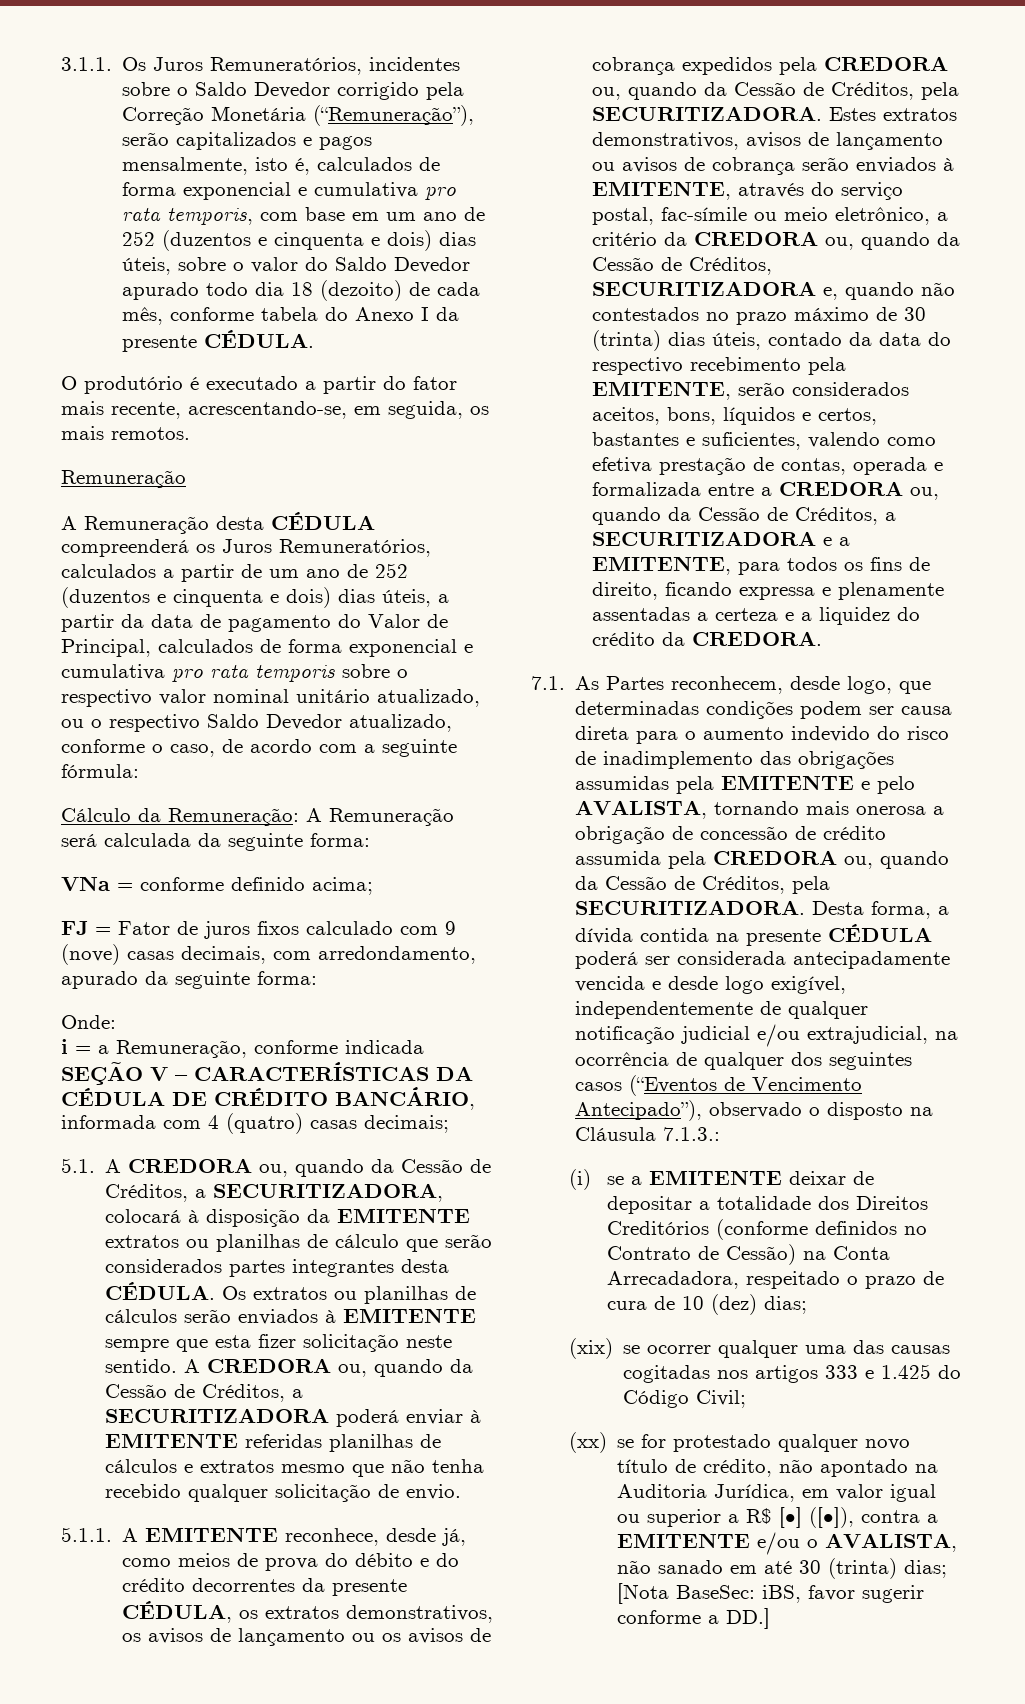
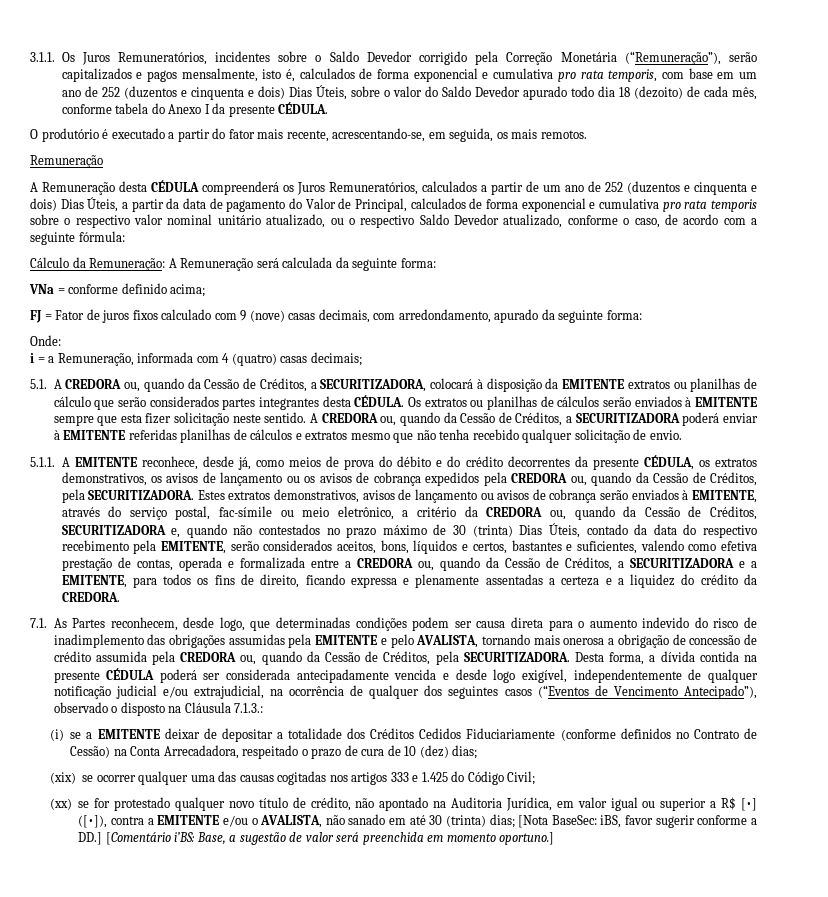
[439,232,477,246] [122,257,172,275] dias úteis, -> [288,85,347,100] Dias Úteis,
[338,589,431,607] dias úteis, -> [60,197,119,212] Dias Úteis,
[254,1040,424,1054] [61,1062,473,1085] [61,1087,475,1110] conforme indicada SEÇÃO V – CARACTERÍSTICAS DA CÉDULA DE CRÉDITO BANCÁRIO, -> (134, 359) none
[668,332,762,350] dias úteis, -> [519,523,580,538] Dias Úteis,
[856,1196,929,1210] [607,1221,710,1235] Direitos Creditórios -> [370,728,556,739] Créditos Cedidos Fiduciariamente
(771, 1618) none -> [105,832,555,845] [Comentário i’BS: Base, a sugestão de valor será preenchida em momento oportuno.]

